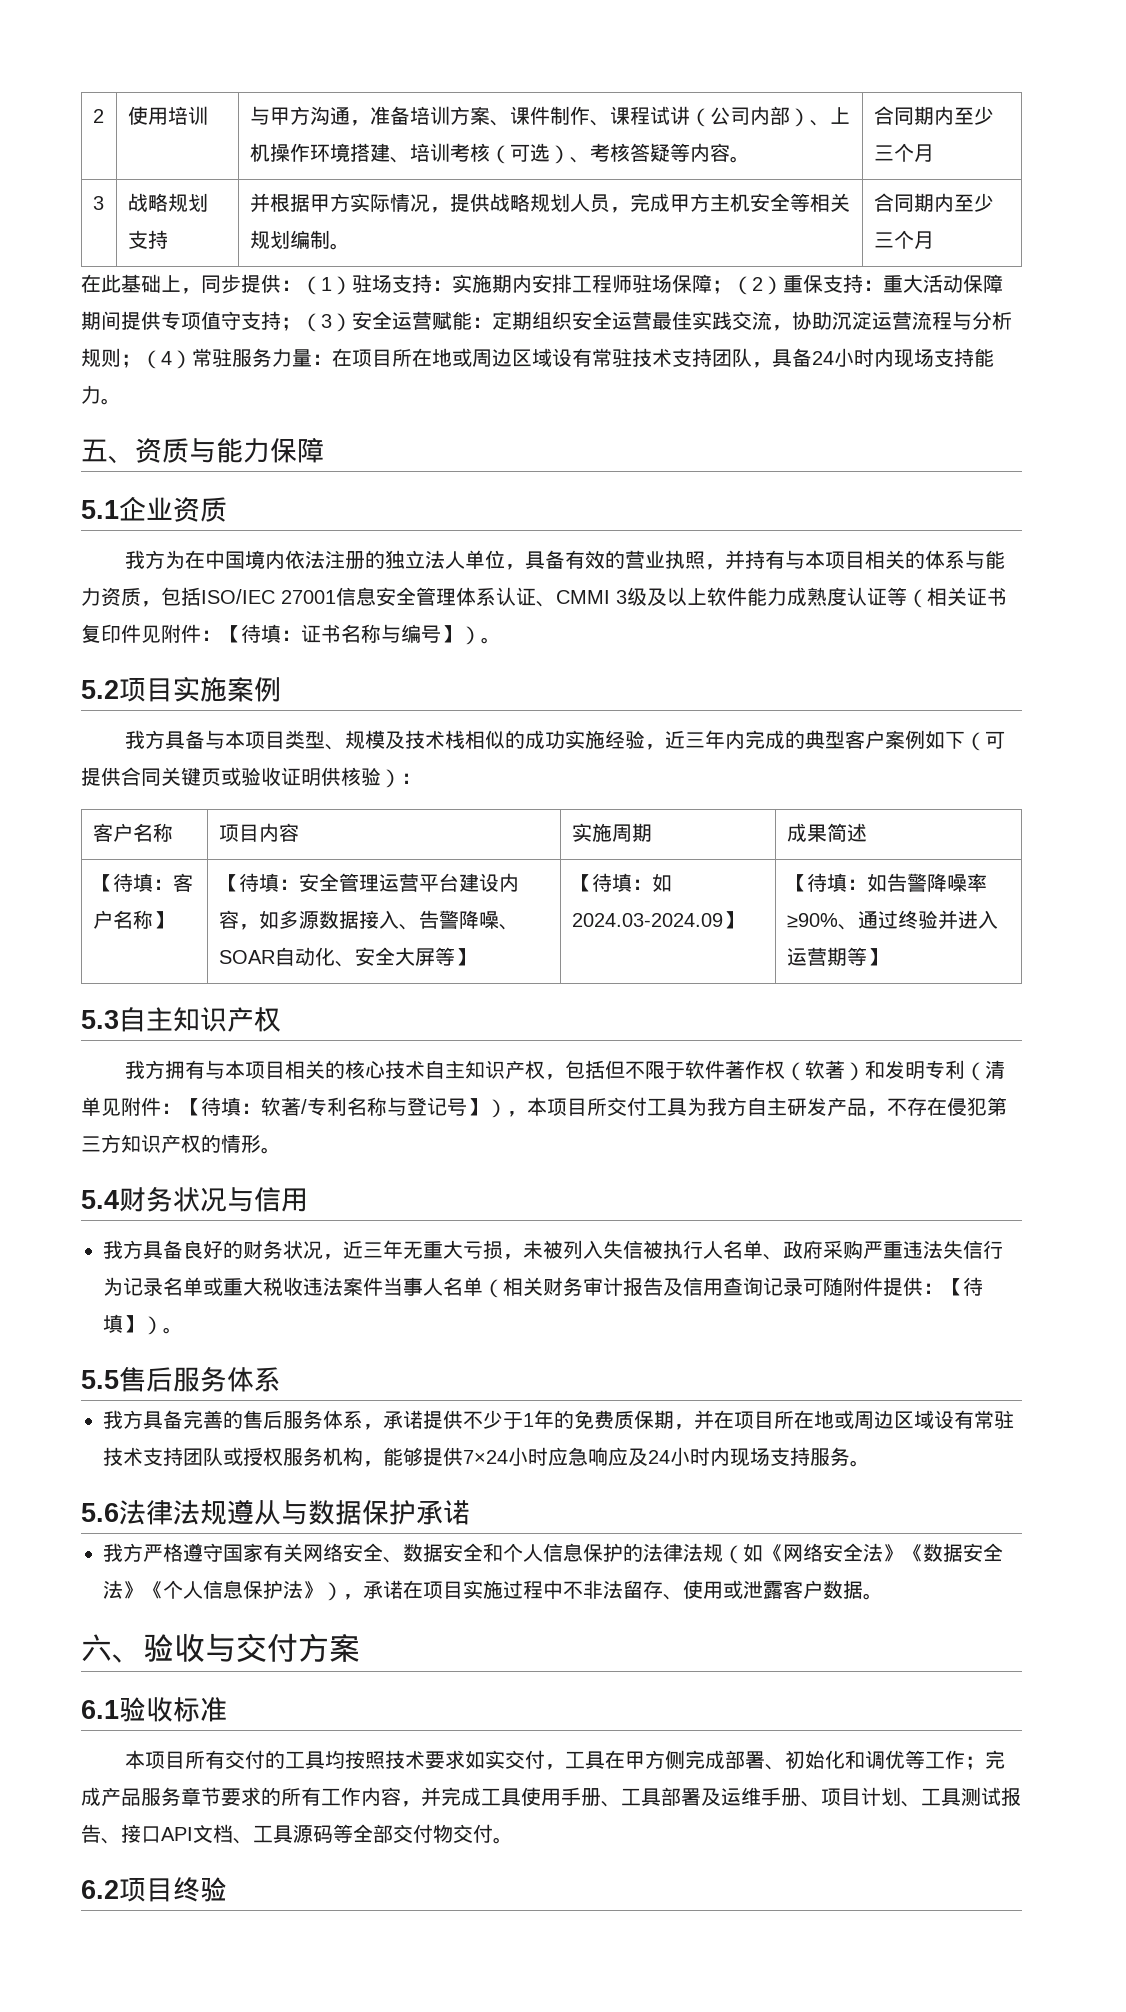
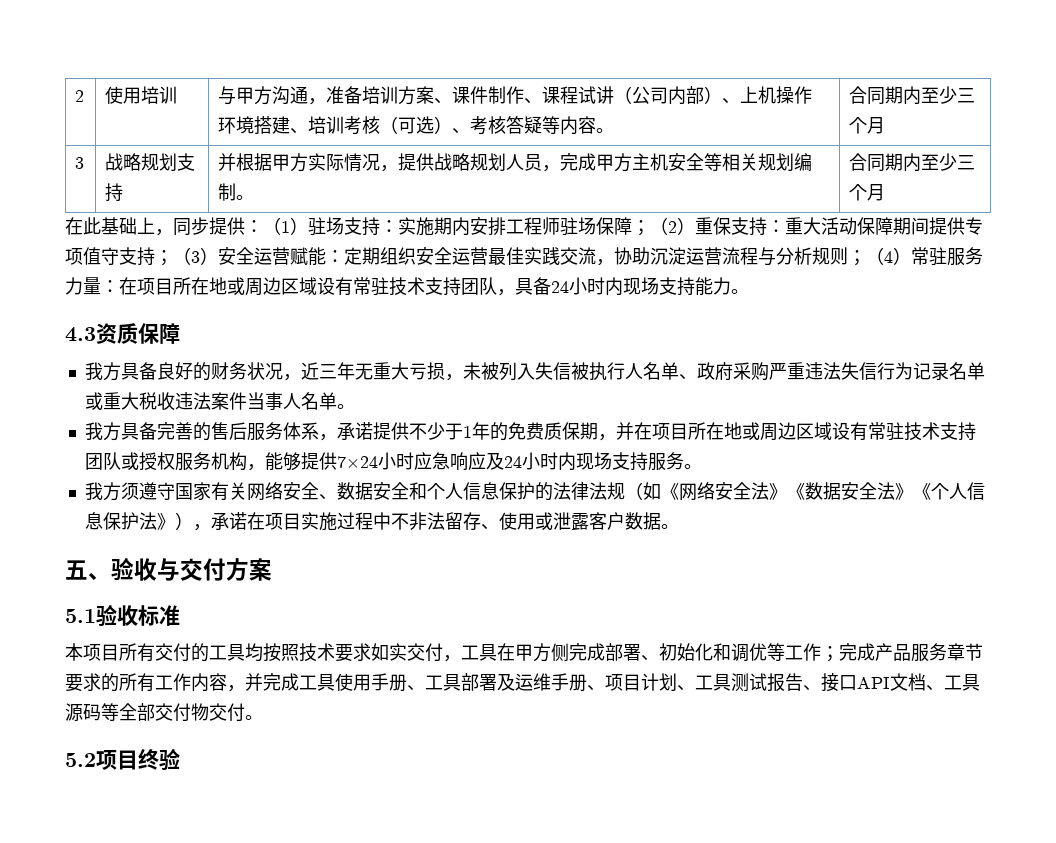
[81,437,324,464] [81,496,227,522] [124,550,1005,570] [81,587,1007,608] [81,624,501,645] [81,676,281,702] [124,730,1005,751] [81,767,421,788] [92,823,173,842] [218,823,299,842] [571,823,652,842] [786,823,867,842] [92,873,193,892] [92,910,173,929] [218,873,519,892] [218,910,519,930] [218,947,475,967] [571,873,672,892] [571,911,743,929] [786,873,987,892] [786,910,998,930] [786,947,887,966] [81,1007,281,1032] [124,1060,1005,1081] [81,1097,1007,1118] [81,1134,281,1154] [81,1186,308,1212] 五、资质与能力保障 // 5.1企业资质 // 我方为在中国境内依法注册的独立法人单位，具备有效的营业执照，并持有与本项目相关的体系与能力资质，包括ISO/IEC 27001信息安全管理体系认证、CMMI 3级及以上软件能力成熟度认证等（相关证书复印件见附件：【待填：证书名称与编号】）。 // 5.2项目实施案例 // 我方具备与本项目类型、规模及技术栈相似的成功实施经验，近三年内完成的典型客户案例如下（可提供合同关键页或验收证明供核验）： // 客户名称 | 项目内容 | 实施周期 | 成果简述 // 【待填：客户名称】 | 【待填：安全管理运营平台建设内容，如多源数据接入、告警降噪、SOAR自动化、安全大屏等】 | 【待填：如2024.03-2024.09】 | 【待填：如告警降噪率≥90%、通过终验并进入运营期等】 // 5.3自主知识产权 // 我方拥有与本项目相关的核心技术自主知识产权，包括但不限于软件著作权（软著）和发明专利（清单见附件：【待填：软著/专利名称与登记号】），本项目所交付工具为我方自主研发产品，不存在侵犯第三方知识产权的情形。 // 5.4财务状况与信用 -> [65,323,180,344] 4.3资质保障
[483,1277,983,1298] [103,1314,183,1335] [81,1366,281,1392] （相关财务审计报告及信用查询记录可随附件提供：【待填】）。 // 5.5售后服务体系 -> [336,404,355,409] 。
[81,1499,470,1525] [103,1543,183,1562] // 5.6法律法规遵从与数据保护承诺 // 我方严格 -> [84,482,139,501] // 我方须
[81,1634,112,1662] 六 -> [65,560,88,580] 五
[81,1700,119,1719] 6.1 -> [65,609,96,623] 5.1
[81,1880,119,1899] 6.2 -> [65,753,96,767] 5.2

